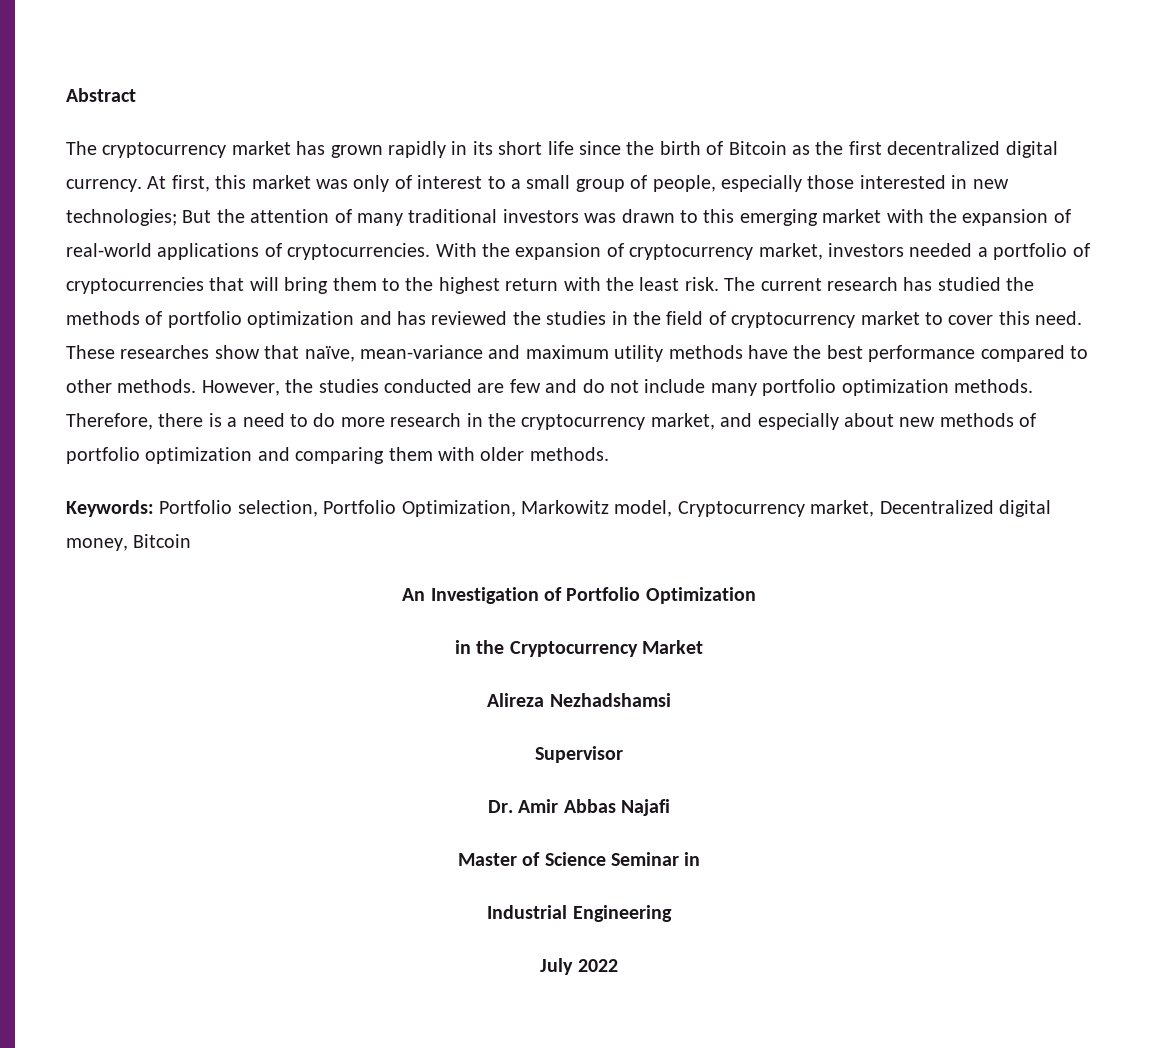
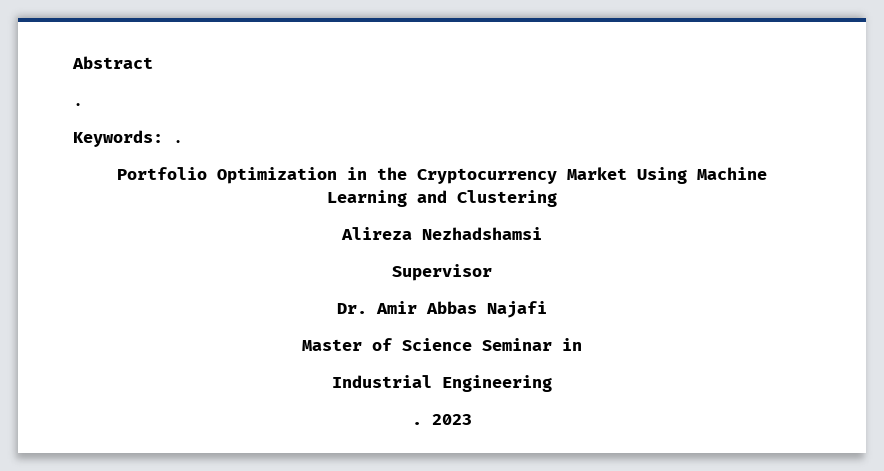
[66,141,1058,158] [66,175,1009,192] [66,209,1071,226] [66,243,1090,260] [66,277,1035,294] [66,311,1083,328] [66,345,1088,362] [66,379,1033,396] [66,413,1037,430] [66,447,609,464] [66,500,1051,517] [66,534,192,551] [402,587,562,604] The cryptocurrency market has grown rapidly in its short life since the birth of Bitcoin as the first decentralized digital currency. At first, this market was only of interest to a small group of people, especially those interested in new technologies; But the attention of many traditional investors was drawn to this emerging market with the expansion of real-world applications of cryptocurrencies. With the expansion of cryptocurrency market, investors needed a portfolio of cryptocurrencies that will bring them to the highest return with the least risk. The current research has studied the methods of portfolio optimization and has reviewed the studies in the field of cryptocurrency market to cover this need. These researches show that naïve, mean-variance and maximum utility methods have the best performance compared to other methods. However, the studies conducted are few and do not include many portfolio optimization methods. Therefore, there is a need to do more research in the cryptocurrency market, and especially about new methods of portfolio optimization and comparing them with older methods. // Keywords: Portfolio selection, Portfolio Optimization, Markowitz model, Cryptocurrency market, Decentralized digital money, Bitcoin // An Investigation of -> [73,103,83,106] [73,130,183,147] . // Keywords: . //
(756, 595) // -> (337, 175) none
(704, 647) none -> [637,167,767,184] [327,190,557,207] Using Machine Learning and Clustering
[540,958,618,975] July 2022 -> [412,414,472,425] . 2023

